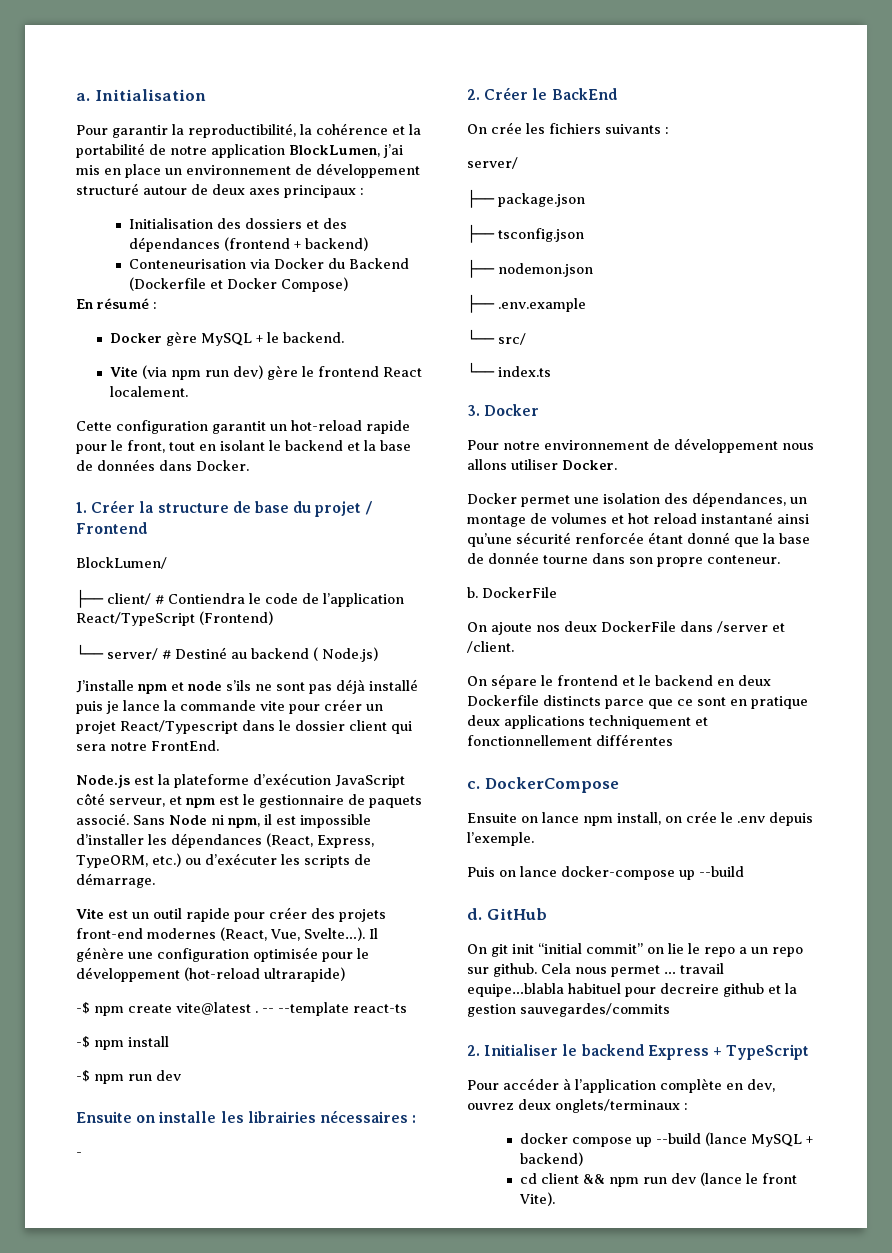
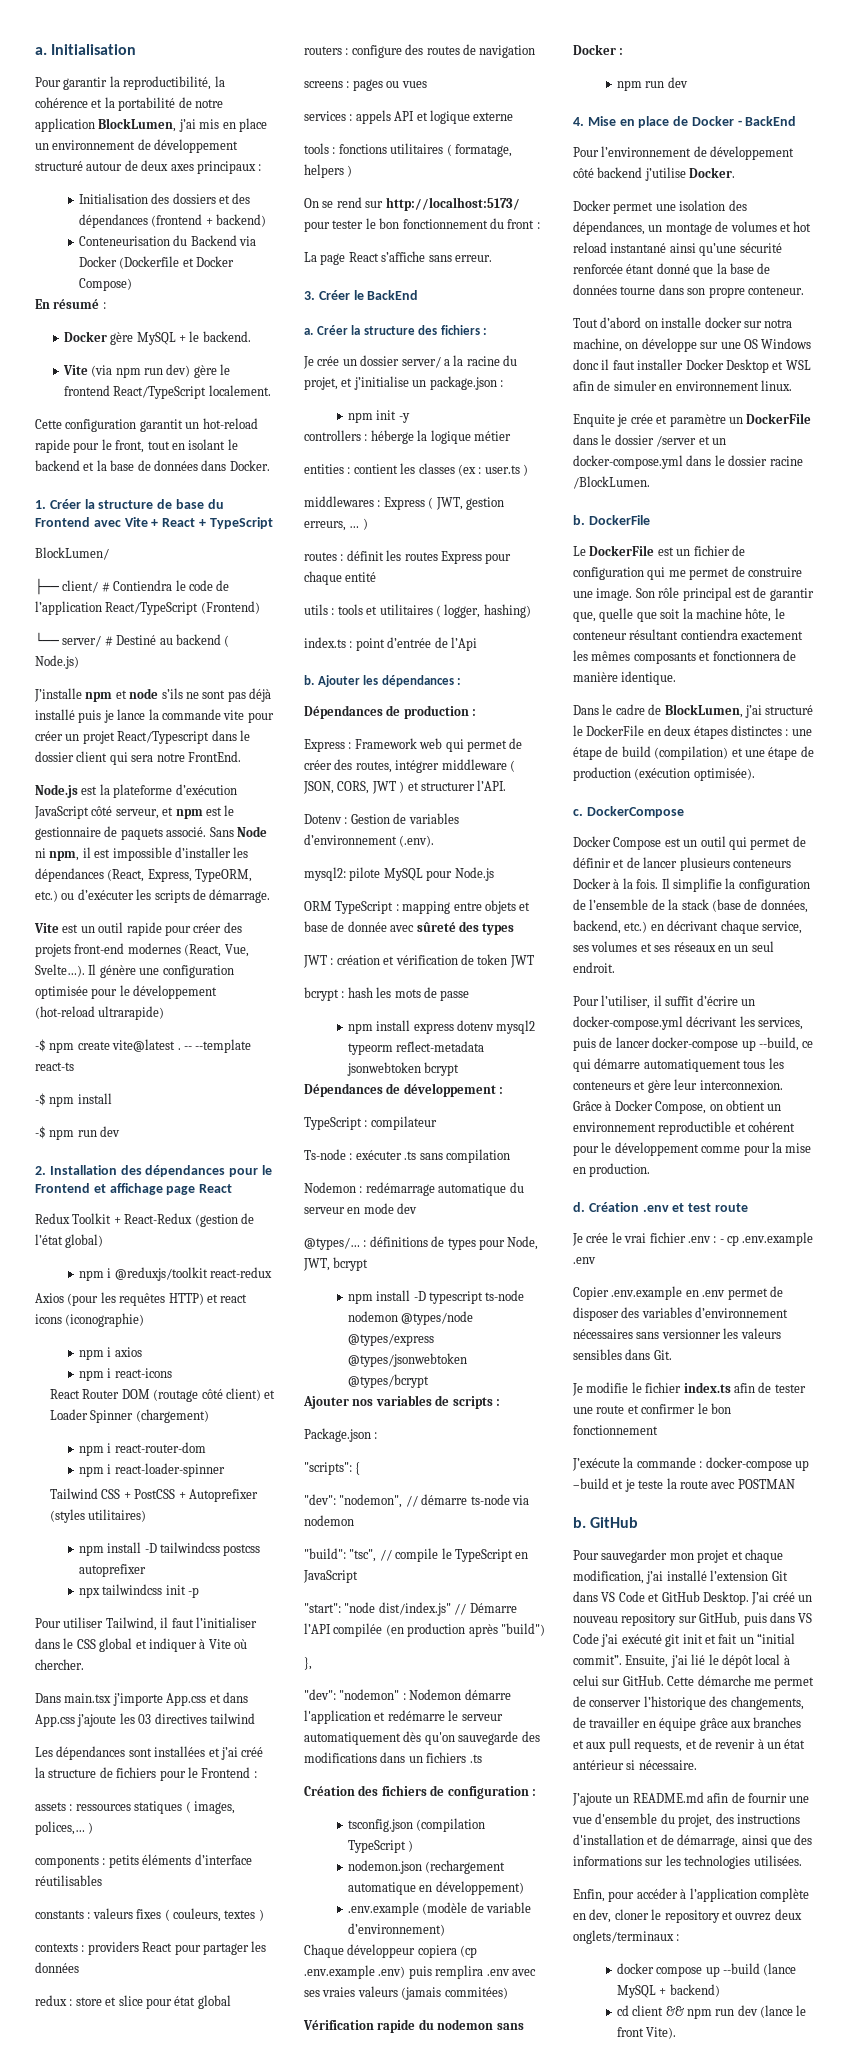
[249,258,409,269] via Docker du Backend -> [173,235,256,246] [78,256,117,267] du Backend via Docker
[383,367,423,377] React -> [113,386,207,399] React/TypeScript
[315,501,373,517] [76,522,147,534] projet / Frontend -> [35,517,273,529] Frontend avec Vite + React + TypeScript
[76,1110,417,1123] [76,1152,82,1157] [467,87,617,100] [467,122,669,134] [467,157,518,169] [467,189,585,208] [467,224,584,243] [467,259,593,278] [467,294,586,313] [467,329,526,345] [467,362,551,377] [467,404,540,416] [467,438,814,453] [467,459,558,470] Ensuite on installe les librairies nécessaires : // - // 2. Créer le BackEnd // On crée les fichiers suivants : // server/ // ├── package.json // ├── tsconfig.json // ├── nodemon.json // ├── .env.example // └── src/ // └── index.ts // 3. Docker // Pour notre environnement de développement nous allons utiliser -> [35,1165,272,1177] [35,1183,233,1195] [35,1213,254,1227] [35,1234,104,1248] [78,1267,272,1281] [35,1292,248,1306] [35,1313,145,1327] [78,1347,142,1360] [78,1368,172,1381] [50,1388,276,1402] [50,1409,209,1423] [78,1442,206,1456] [78,1463,225,1477] [50,1488,258,1502] [50,1509,147,1523] [78,1542,261,1556] [78,1564,146,1577] [78,1584,199,1598] [35,1617,257,1631] [35,1638,247,1652] [35,1659,84,1670] [35,1692,248,1706] [35,1713,255,1727] [35,1746,264,1760] [35,1767,257,1781] [35,1801,235,1814] [35,1821,94,1835] [35,1854,252,1868] [35,1875,102,1886] [35,1908,264,1922] [35,1941,267,1955] [35,1962,79,1973] [35,1995,231,2009] [304,44,536,58] [304,79,427,91] [304,110,514,124] [304,143,512,157] [304,164,353,178] [304,197,520,211] [304,218,540,232] [304,251,492,265] [304,290,419,300] [304,325,488,335] [303,355,517,369] [304,376,503,390] [347,410,410,423] [304,430,511,444] [304,463,528,476] [304,496,504,510] [304,518,368,531] [304,550,512,564] [304,571,377,585] [304,604,531,618] [304,637,477,651] [304,675,462,687] [304,705,477,719] [304,738,523,752] [304,759,515,773] [303,780,507,794] [304,813,459,824] [304,834,435,847] [304,867,494,881] [304,900,531,914] [304,921,515,935] [303,954,534,968] [304,987,470,1001] [347,1020,536,1034] [347,1041,485,1055] [346,1062,460,1076] [304,1083,504,1097] [304,1116,437,1130] [304,1149,510,1163] [304,1182,524,1196] [304,1203,418,1214] [304,1236,539,1250] [303,1257,369,1271] [347,1290,525,1304] [347,1311,474,1325] [347,1333,434,1346] [347,1353,467,1367] [347,1374,429,1388] [303,1395,500,1409] [304,1428,378,1442] [304,1462,361,1475] [304,1494,529,1508] [304,1515,354,1526] [304,1548,529,1562] [303,1570,358,1583] [304,1602,517,1616] [304,1623,545,1637] [304,1657,312,1670] [304,1689,511,1700] [304,1710,503,1724] [304,1731,540,1745] [304,1752,482,1763] [304,1785,536,1799] [347,1818,486,1832] [347,1840,414,1853] [347,1860,506,1874] [347,1881,524,1895] [347,1902,531,1916] [347,1923,445,1936] [304,1944,478,1958] [304,1965,536,1979] [304,1986,508,2000] [303,2019,524,2033] [573,44,624,55] [616,77,688,91] [573,116,797,128] [573,146,795,160] [573,167,686,181] 2. Installation des dépendances pour le Frontend et affichage page React // Redux Toolkit + React-Redux (gestion de l’état global) // npm i @reduxjs/toolkit react-redux // Axios (pour les requêtes HTTP) et react icons (iconographie) // npm i axios // npm i react-icons // React Router DOM (routage côté client) et Loader Spinner (chargement) // npm i react-router-dom // npm i react-loader-spinner // Tailwind CSS + PostCSS + Autoprefixer (styles utilitaires) // npm install -D tailwindcss postcss autoprefixer // npx tailwindcss init -p // Pour utiliser Tailwind, il faut l’initialiser dans le CSS global et indiquer à Vite où chercher. // Dans main.tsx j’importe App.css et dans App.css j’ajoute les 03 directives tailwind // Les dépendances sont installées et j’ai créé la structure de fichiers pour le Frontend : // assets : ressources statiques ( images, polices,… ) // components : petits éléments d’interface réutilisables // constants : valeurs fixes ( couleurs, textes ) // contexts : providers React pour partager les données // redux : store et slice pour état global // routers : configure des routes de navigation // screens : pages ou vues // services : appels API et logique externe // tools : fonctions utilitaires ( formatage, helpers ) // On se rend sur http://localhost:5173/ pour tester le bon fonctionnement du front : // La page React s’affiche sans erreur. // 3. Créer le BackEnd // a. Créer la structure des fichiers : // Je crée un dossier server/ a la racine du projet, et j’initialise un package.json : // npm init -y // controllers : héberge la logique métier // entities : contient les classes (ex : user.ts ) // middlewares : Express ( JWT, gestion erreurs, … ) // routes : définit les routes Express pour chaque entité // utils : tools et utilitaires ( logger, hashing) // index.ts : point d’entrée de l’Api // b. Ajouter les dépendances : // Dépendances de production : // Express : Framework web qui permet de créer des routes, intégrer middleware ( JSON, CORS, JWT ) et structurer l’API. // Dotenv : Gestion de variables d’environnement (.env). // mysql2: pilote MySQL pour Node.js // ORM TypeScript : mapping entre objets et base de donnée avec sûreté des types // JWT : création et vérification de token JWT // bcrypt : hash les mots de passe // npm install express dotenv mysql2 typeorm reflect-metadata jsonwebtoken bcrypt // Dépendances de développement : // TypeScript : compilateur // Ts-node : exécuter .ts sans compilation // Nodemon : redémarrage automatique du serveur en mode dev // @types/… : définitions de types pour Node, JWT, bcrypt // npm install -D typescript ts-node nodemon @types/node @types/express @types/jsonwebtoken @types/bcrypt // Ajouter nos variables de scripts : // Package.json : // "scripts": { // "dev": "nodemon", // démarre ts-node via nodemon // "build": "tsc", // compile le TypeScript en JavaScript // "start": "node dist/index.js" // Démarre l’API compilée (en production après "build") // }, // "dev": "nodemon" : Nodemon démarre l'application et redémarre le serveur automatiquement dès qu'on sauvegarde des modifications dans un fichiers .ts // Création des fichiers de configuration : // tsconfig.json (compilation TypeScript ) // nodemon.json (rechargement automatique en développement) // .env.example (modèle de variable d’environnement) // Chaque développeur copiera (cp .env.example .env) puis remplira .env avec ses vraies valeurs (jamais commitées) // Vérification rapide du nodemon sans Docker : // npm run dev // 4. Mise en place de Docker - BackEnd // Pour l’environnement de développement côté backend j’utilise
[488,552,539,564] donnée -> [573,284,617,295] données
[467,587,557,598] [467,621,785,635] [467,641,514,653] [467,674,771,689] [467,695,808,709] [467,715,708,729] [467,734,673,746] [467,777,619,793] [467,811,813,826] [467,832,534,846] [467,866,744,880] [467,908,547,920] [467,943,803,957] [467,963,724,977] [467,983,797,997] [467,1003,670,1017] [467,1044,810,1060] [467,1080,499,1090] b. DockerFile // On ajoute nos deux DockerFile dans /server et /client. // On sépare le frontend et le backend en deux Dockerfile distincts parce que ce sont en pratique deux applications techniquement et fonctionnellement différentes // c. DockerCompose // Ensuite on lance npm install, on crée le .env depuis l’exemple. // Puis on lance docker-compose up --build // d. GitHub // On git init “initial commit” on lie le repo a un repo sur github. Cela nous permet … travail equipe…blabla habituel pour decreire github et la gestion sauvegardes/commits // 2. Initialiser le backend Express + TypeScript // Pour -> [573,317,793,328] [573,338,812,352] [573,359,811,373] [573,380,792,391] [573,413,812,427] [573,434,726,447] [573,455,803,469] [573,476,650,489] [573,515,650,525] [573,545,745,556] [573,566,802,580] [573,587,814,601] [573,608,785,622] [573,629,804,640] [573,650,796,664] [573,671,677,685] [573,704,814,718] [573,725,812,739] [573,746,814,760] [573,767,755,781] [573,806,684,818] [573,836,806,850] [573,857,791,871] [573,878,810,892] [573,899,808,913] [573,920,802,934] [573,941,774,952] [573,962,615,973] [573,995,755,1009] [573,1016,804,1030] [573,1037,814,1051] [573,1058,784,1072] [573,1079,783,1093] [573,1100,782,1114] [573,1121,796,1135] [573,1142,812,1156] [573,1163,651,1177] [573,1202,748,1212] [572,1232,814,1246] [573,1257,596,1264] [573,1286,783,1300] [573,1307,789,1321] [573,1328,781,1339] [573,1349,672,1360] [572,1382,806,1396] [573,1403,731,1414] [573,1425,658,1435] [572,1457,809,1471] [573,1478,795,1492] [573,1517,639,1528] [573,1549,783,1563] [573,1570,788,1584] [573,1591,812,1605] [573,1612,813,1626] [573,1633,795,1647] [573,1654,790,1668] [573,1675,815,1689] [573,1696,804,1710] [573,1717,802,1731] [573,1738,806,1752] [573,1760,697,1770] [572,1792,810,1806] [572,1813,800,1827] [573,1834,813,1848] [573,1855,802,1869] [573,1889,635,1902] Tout d’abord on installe docker sur notra machine, on développe sur une OS Windows donc il faut installer Docker Desktop et WSL afin de simuler en environnement linux. // Enquite je crée et paramètre un DockerFile dans le dossier /server et un docker-compose.yml dans le dossier racine /BlockLumen. // b. DockerFile // Le DockerFile est un fichier de configuration qui me permet de construire une image. Son rôle principal est de garantir que, quelle que soit la machine hôte, le conteneur résultant contiendra exactement les mêmes composants et fonctionnera de manière identique. // Dans le cadre de BlockLumen, j’ai structuré le DockerFile en deux étapes distinctes : une étape de build (compilation) et une étape de production (exécution optimisée). // c. DockerCompose // Docker Compose est un outil qui permet de définir et de lancer plusieurs conteneurs Docker à la fois. Il simplifie la configuration de l’ensemble de la stack (base de données, backend, etc.) en décrivant chaque service, ses volumes et ses réseaux en un seul endroit. // Pour l’utiliser, il suffit d’écrire un docker-compose.yml décrivant les services, puis de lancer docker-compose up --build, ce qui démarre automatiquement tous les conteneurs et gère leur interconnexion. Grâce à Docker Compose, on obtient un environnement reproductible et cohérent pour le développement comme pour la mise en production. // d. Création .env et test route // Je crée le vrai fichier .env : - cp .env.example .env // Copier .env.example en .env permet de disposer des variables d’environnement nécessaires sans versionner les valeurs sensibles dans Git. // Je modifie le fichier index.ts afin de tester une route et confirmer le bon fonctionnement // J’exécute la commande : docker-compose up –build et je teste la route avec POSTMAN // b. GitHub // Pour sauvegarder mon projet et chaque modification, j’ai installé l’extension Git dans VS Code et GitHub Desktop. J’ai créé un nouveau repository sur GitHub, puis dans VS Code j’ai exécuté git init et fait un “initial commit”. Ensuite, j’ai lié le dépôt local à celui sur GitHub. Cette démarche me permet de conserver l’historique des changements, de travailler en équipe grâce aux branches et aux pull requests, et de revenir à un état antérieur si nécessaire. // J’ajoute un README.md afin de fournir une vue d'ensemble du projet, des instructions d'installation et de démarrage, ainsi que des informations sur les technologies utilisées. // Enfin, pour
(775, 1085) none -> [614,1909,733,1923] cloner le repository et

